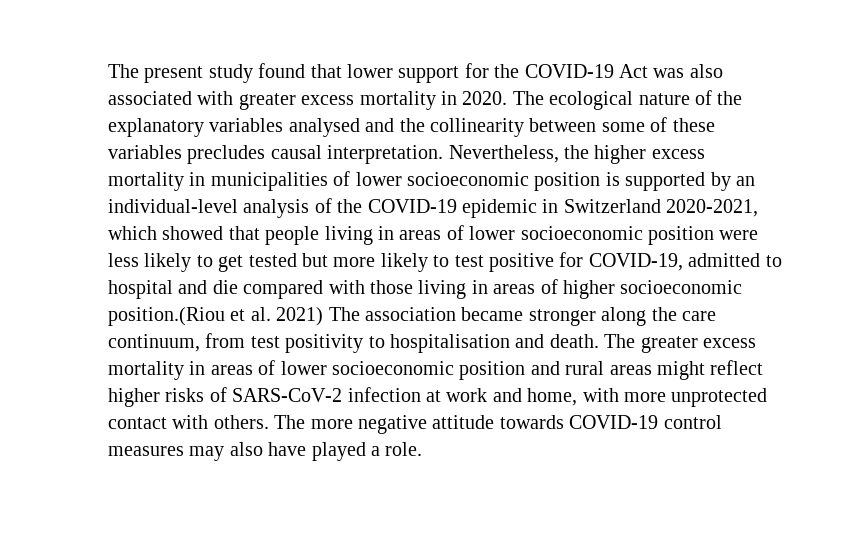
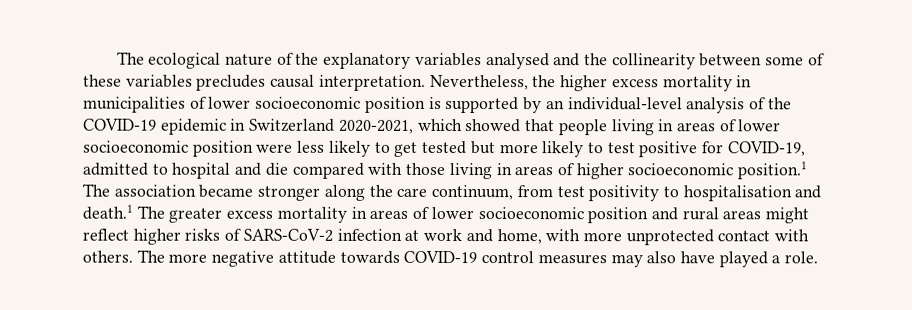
[108,63,723,83] [108,91,544,110] The present study found that lower support for the COVID-19 Act was also associated with greater excess mortality in 2020. The -> [116,51,145,65] The
[108,307,324,326] position.(Riou et al. 2021) -> [737,161,808,180] position.1
[549,334,599,348] death. -> [82,204,133,220] death.1

